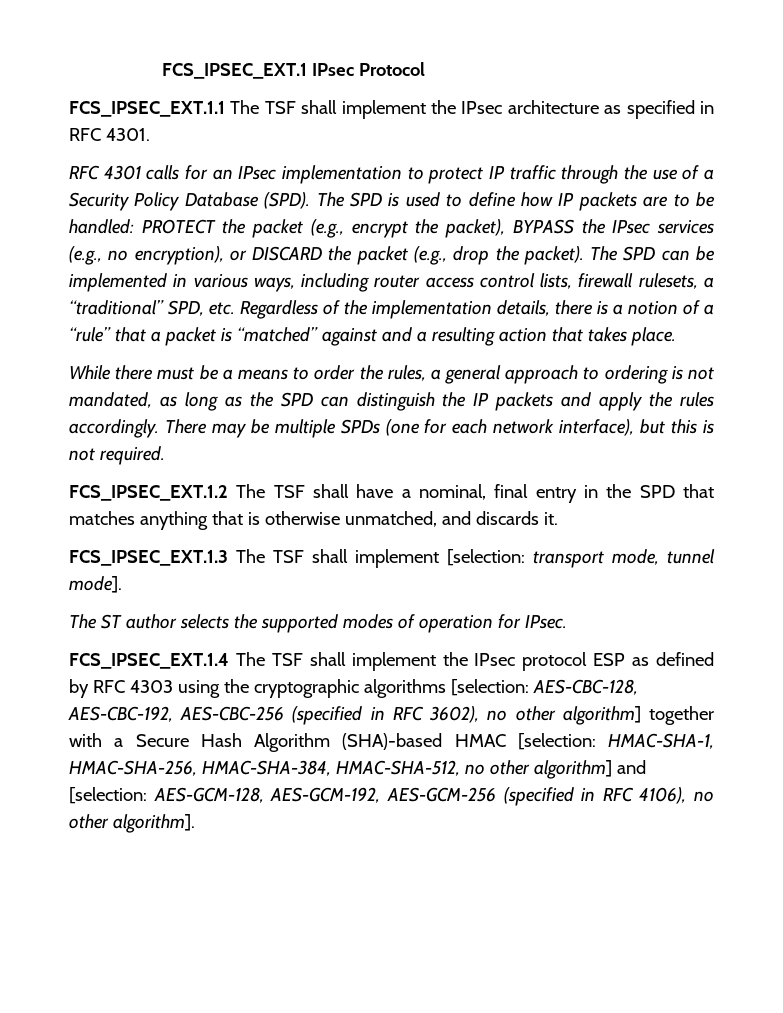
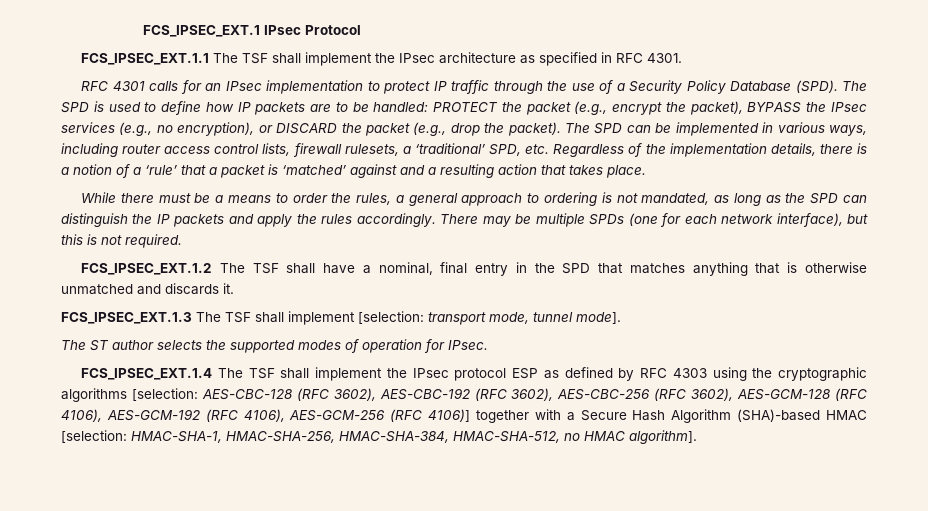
[69,300,164,315] “traditional” -> [414,143,485,154] ‘traditional’
[69,327,111,342] “rule” -> [145,165,177,175] ‘rule’
[236,327,318,342] “matched” -> [282,165,346,175] ‘matched’
[344,511,437,527] unmatched, -> [61,284,133,295] unmatched
[532,679,638,696] [68,706,641,725] AES-CBC-128, AES-CBC-192, AES-CBC-256 (specified in RFC 3602), no other algorithm] -> [201,388,867,401] [61,409,471,422] AES-CBC-128 (RFC 3602), AES-CBC-192 (RFC 3602), AES-CBC-256 (RFC 3602), AES-GCM-128 (RFC 4106), AES-GCM-192 (RFC 4106), AES-GCM-256 (RFC 4106)]
[489,760,646,779] [69,787,714,806] [69,814,109,829] other algorithm] and [selection: AES-GCM-128, AES-GCM-192, AES-GCM-256 (specified in RFC 4106), no other -> [584,431,625,441] HMAC

